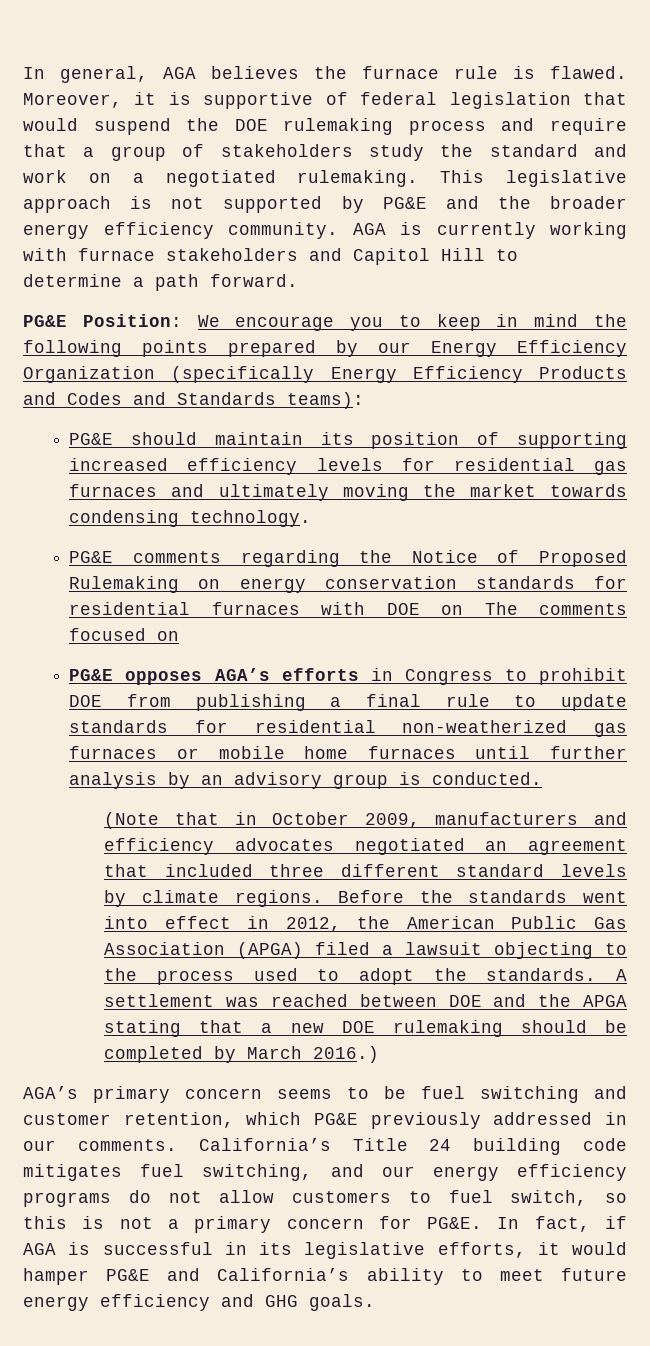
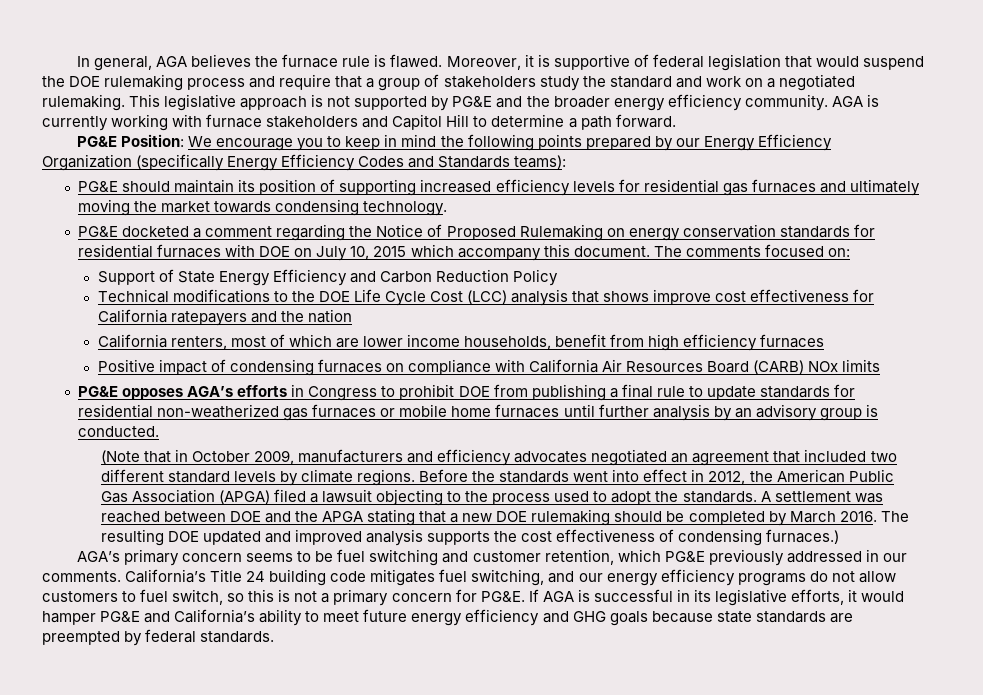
[539,366,627,379] [23,392,56,405] Products and -> (356, 162) none
[132,551,221,563] comments -> [122,226,273,238] docketed a comment
[484,602,627,615] [69,628,180,641] The comments focused on -> [316,244,850,261] [97,269,559,286] [97,289,875,306] [97,309,352,326] [97,334,825,351] [97,359,881,376] July 10, 2015 which accompany this document. The comments focused on: // Support of State Energy Efficiency and Carbon Reduction Policy // Technical modifications to the DOE Life Cycle Cost (LCC) analysis that shows improve cost effectiveness for California ratepayers and the nation // California renters, most of which are lower income households, benefit from high efficiency furnaces // Positive impact of condensing furnaces on compliance with California Air Resources Board (CARB) NOx limits
[269,864,325,877] three -> [870,451,897,462] two
[313,1046,380,1063] 2016.) -> [839,511,909,522] [100,529,840,546] 2016. The resulting DOE updated and improved analysis supports the cost effectiveness of condensing furnaces.)
[497,1216,627,1232] In fact, if -> [528,589,539,602] If
[309,1294,375,1311] goals. -> [609,611,853,626] [42,629,275,646] goals because state standards are preempted by federal standards.

